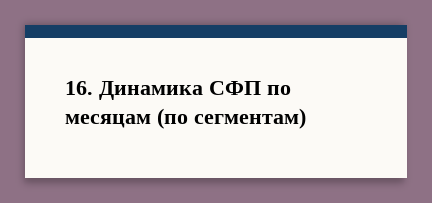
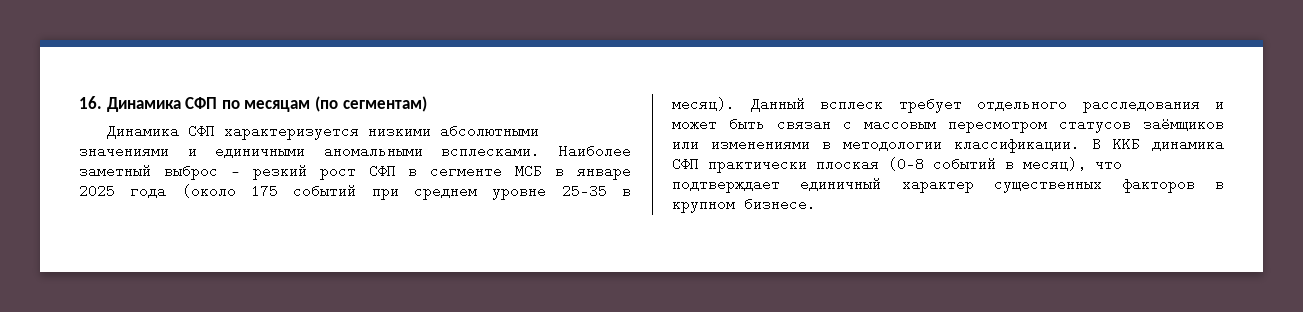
(306, 118) none -> [107,122,540,140] [79,142,631,159] [79,162,631,180] [79,182,631,200] [672,95,1224,113] [672,115,1224,133] [672,135,1224,153] [672,155,1122,173] [672,175,1224,193] [672,195,816,213] // Динамика СФП характеризуется низкими абсолютными значениями и единичными аномальными всплесками. Наиболее заметный выброс — резкий рост СФП в сегменте МСБ в январе 2025 года (около 175 событий при среднем уровне 25–35 в месяц). Данный всплеск требует отдельного расследования и может быть связан с массовым пересмотром статусов заёмщиков или изменениями в методологии классификации. В ККБ динамика СФП практически плоская (0–8 событий в месяц), что подтверждает единичный характер существенных факторов в крупном бизнесе.

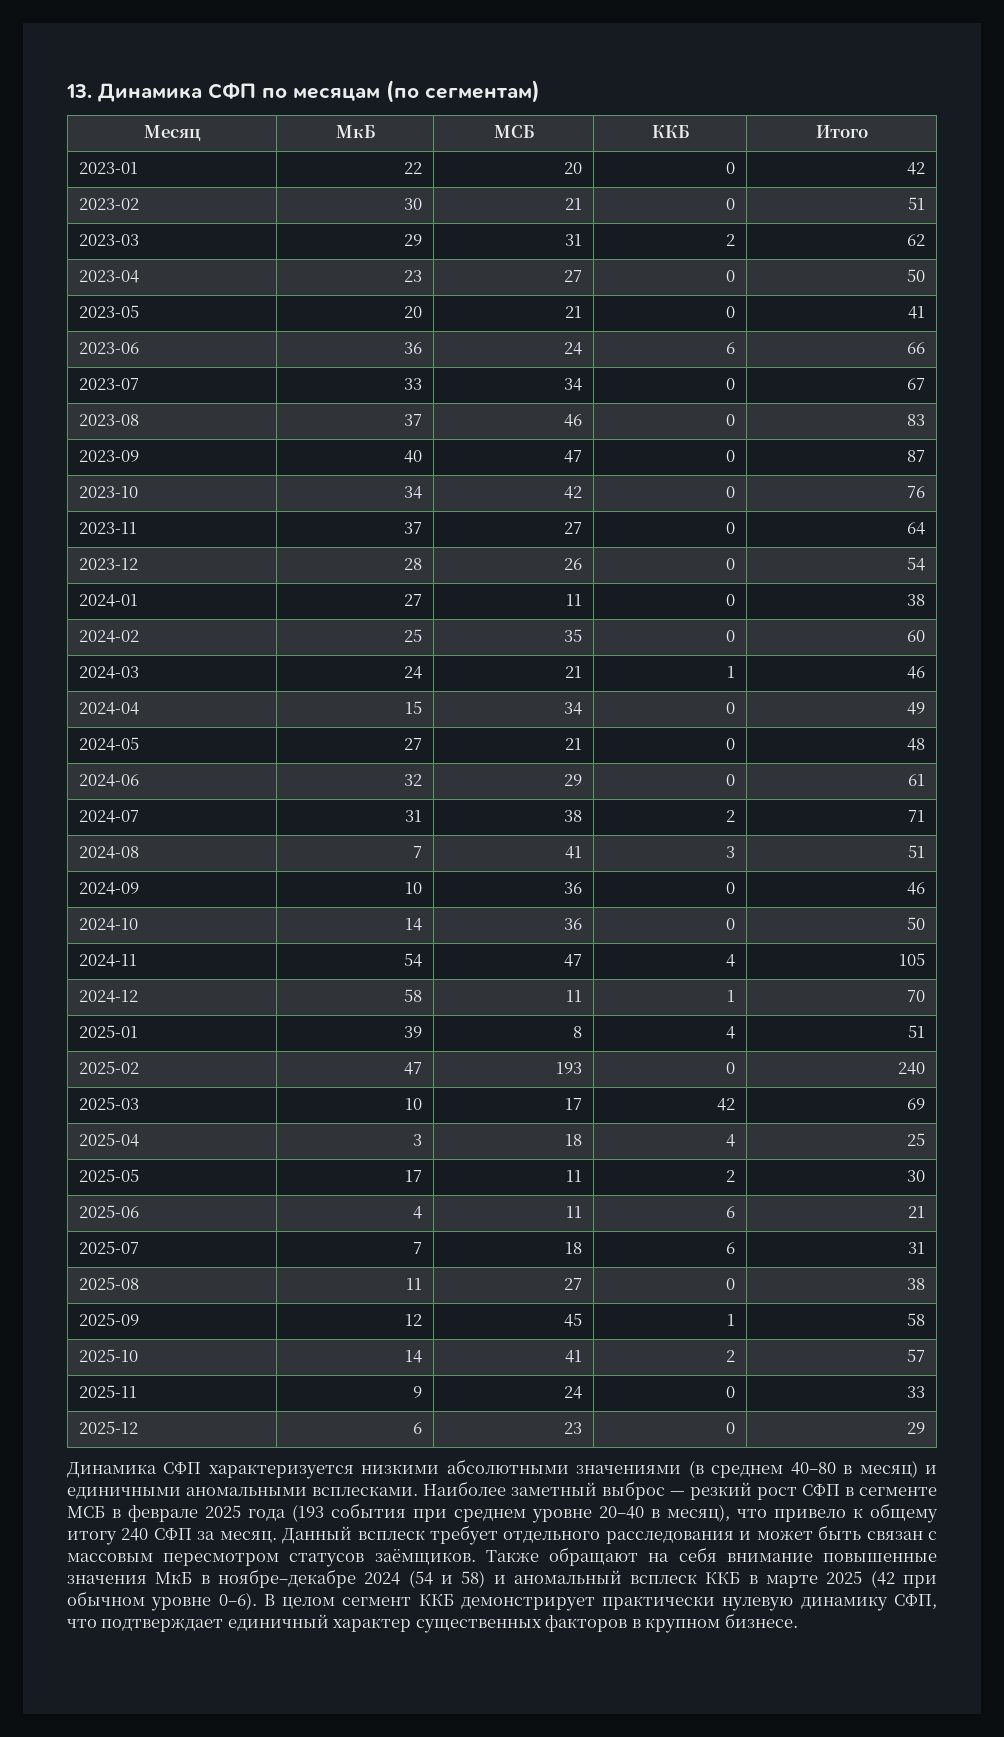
[79,96,102,109] 16. -> [66,84,92,98] 13.
(427, 104) none -> [143,125,201,142] [335,125,375,138] [493,125,534,138] [651,125,689,138] [815,125,868,138] [78,162,138,174] [404,162,423,174] [564,162,583,174] [726,162,736,174] [907,162,926,175] [78,198,139,210] [404,198,423,210] [565,198,583,210] [726,198,736,210] [908,197,926,210] [78,234,139,246] [404,234,423,246] [565,234,583,246] [726,234,736,246] [907,234,926,246] [78,270,139,283] [404,270,423,282] [564,270,583,282] [726,270,736,282] [907,269,926,282] [78,305,139,318] [404,306,423,318] [565,306,583,318] [726,306,736,318] [908,306,926,319] [78,342,139,354] [404,342,423,354] [564,342,583,355] [726,342,736,354] [907,342,926,354] [78,378,139,390] [404,378,423,390] [564,378,583,391] [726,378,736,390] [907,378,926,390] [78,414,139,426] [404,414,423,426] [564,414,583,427] [726,414,736,426] [907,414,926,426] [78,450,139,462] [404,450,423,463] [564,450,583,463] [726,450,736,462] [907,450,926,462] [78,486,138,498] [404,486,423,499] [564,486,583,499] [726,486,736,498] [907,486,926,498] [78,522,137,534] [404,522,423,534] [564,522,583,534] [726,522,736,534] [907,522,926,535] [78,558,138,570] [404,558,423,570] [564,558,583,570] [726,558,736,570] [907,557,926,571] [78,594,138,607] [404,594,423,606] [566,594,583,606] [726,594,736,606] [907,594,926,606] [78,630,139,643] [404,629,423,642] [564,629,583,642] [726,630,736,642] [907,630,926,642] [78,666,139,679] [404,666,423,679] [565,666,583,678] [727,666,736,678] [907,666,926,679] [78,702,139,715] [405,701,423,714] [564,702,583,715] [726,702,736,714] [907,702,926,715] [78,737,139,751] [404,738,423,750] [565,738,583,750] [726,738,736,750] [907,738,926,751] [78,774,139,787] [404,774,423,786] [564,774,583,786] [726,774,736,786] [908,774,926,786] [78,810,139,823] [405,810,423,822] [564,810,583,822] [726,810,736,822] [908,810,926,822] [78,846,139,859] [413,846,423,858] [565,846,583,859] [726,846,736,858] [908,845,926,858] [78,882,139,895] [405,882,423,894] [564,882,583,894] [726,882,736,894] [907,882,926,895] [78,918,138,931] [405,918,423,931] [564,918,583,930] [726,918,736,930] [907,917,926,930] [78,954,137,967] [404,953,423,967] [564,954,583,967] [726,954,736,967] [899,953,926,966] [78,990,138,1003] [404,989,423,1002] [566,990,583,1002] [727,990,736,1002] [907,990,926,1002] [78,1025,138,1038] [404,1026,423,1038] [573,1026,583,1038] [726,1026,736,1039] [908,1025,926,1038] [78,1061,139,1074] [404,1062,423,1075] [556,1062,583,1074] [726,1062,736,1074] [898,1062,926,1075] [78,1097,139,1110] [405,1098,423,1110] [565,1098,583,1110] [717,1098,736,1111] [907,1098,926,1110] [78,1133,139,1147] [413,1134,423,1146] [565,1134,583,1146] [726,1134,736,1147] [907,1133,926,1146] [78,1169,139,1182] [405,1170,423,1182] [566,1170,583,1182] [726,1170,736,1182] [907,1170,926,1182] [78,1205,139,1218] [413,1206,423,1219] [566,1206,583,1218] [726,1206,736,1218] [908,1206,926,1218] [78,1241,139,1254] [413,1242,423,1254] [565,1242,583,1254] [726,1242,736,1254] [908,1242,926,1254] [78,1277,139,1290] [406,1278,423,1290] [564,1278,583,1290] [726,1278,736,1290] [907,1278,926,1290] [78,1313,139,1326] [405,1314,423,1326] [564,1313,583,1327] [727,1314,736,1326] [907,1313,926,1326] [78,1349,138,1362] [405,1350,423,1363] [565,1350,583,1363] [726,1350,736,1362] [907,1349,926,1362] [78,1385,137,1398] [413,1386,423,1398] [564,1386,583,1399] [726,1386,736,1398] [907,1386,926,1398] [78,1421,138,1434] [413,1422,423,1434] [564,1422,583,1434] [726,1422,736,1434] [907,1422,926,1434] // Месяц | МкБ | МСБ | ККБ | Итого // 2023-01 | 22 | 20 | 0 | 42 // 2023-02 | 30 | 21 | 0 | 51 // 2023-03 | 29 | 31 | 2 | 62 // 2023-04 | 23 | 27 | 0 | 50 // 2023-05 | 20 | 21 | 0 | 41 // 2023-06 | 36 | 24 | 6 | 66 // 2023-07 | 33 | 34 | 0 | 67 // 2023-08 | 37 | 46 | 0 | 83 // 2023-09 | 40 | 47 | 0 | 87 // 2023-10 | 34 | 42 | 0 | 76 // 2023-11 | 37 | 27 | 0 | 64 // 2023-12 | 28 | 26 | 0 | 54 // 2024-01 | 27 | 11 | 0 | 38 // 2024-02 | 25 | 35 | 0 | 60 // 2024-03 | 24 | 21 | 1 | 46 // 2024-04 | 15 | 34 | 0 | 49 // 2024-05 | 27 | 21 | 0 | 48 // 2024-06 | 32 | 29 | 0 | 61 // 2024-07 | 31 | 38 | 2 | 71 // 2024-08 | 7 | 41 | 3 | 51 // 2024-09 | 10 | 36 | 0 | 46 // 2024-10 | 14 | 36 | 0 | 50 // 2024-11 | 54 | 47 | 4 | 105 // 2024-12 | 58 | 11 | 1 | 70 // 2025-01 | 39 | 8 | 4 | 51 // 2025-02 | 47 | 193 | 0 | 240 // 2025-03 | 10 | 17 | 42 | 69 // 2025-04 | 3 | 18 | 4 | 25 // 2025-05 | 17 | 11 | 2 | 30 // 2025-06 | 4 | 11 | 6 | 21 // 2025-07 | 7 | 18 | 6 | 31 // 2025-08 | 11 | 27 | 0 | 38 // 2025-09 | 12 | 45 | 1 | 58 // 2025-10 | 14 | 41 | 2 | 57 // 2025-11 | 9 | 24 | 0 | 33 // 2025-12 | 6 | 23 | 0 | 29
(169, 150) none -> [688,1460,918,1478] (в среднем 40–80 в месяц)
[576,162,631,180] январе -> [128,1505,198,1522] феврале
[181,182,631,200] [672,95,735,112] (около 175 событий при среднем уровне 25–35 в месяц). -> [292,1503,938,1523] [67,1528,277,1545] (193 события при среднем уровне 20–40 в месяц), что привело к общему итогу 240 СФП за месяц.
[1143,115,1224,132] [672,135,1224,153] [672,155,1086,173] заёмщиков или изменениями в методологии классификации. В ККБ динамика СФП практически плоская (0–8 событий в месяц), -> [374,1547,937,1566] [67,1569,937,1588] [67,1591,937,1611] заёмщиков. Также обращают на себя внимание повышенные значения МкБ в ноябре–декабре 2024 (54 и 58) и аномальный всплеск ККБ в марте 2025 (42 при обычном уровне 0–6). В целом сегмент ККБ демонстрирует практически нулевую динамику СФП,

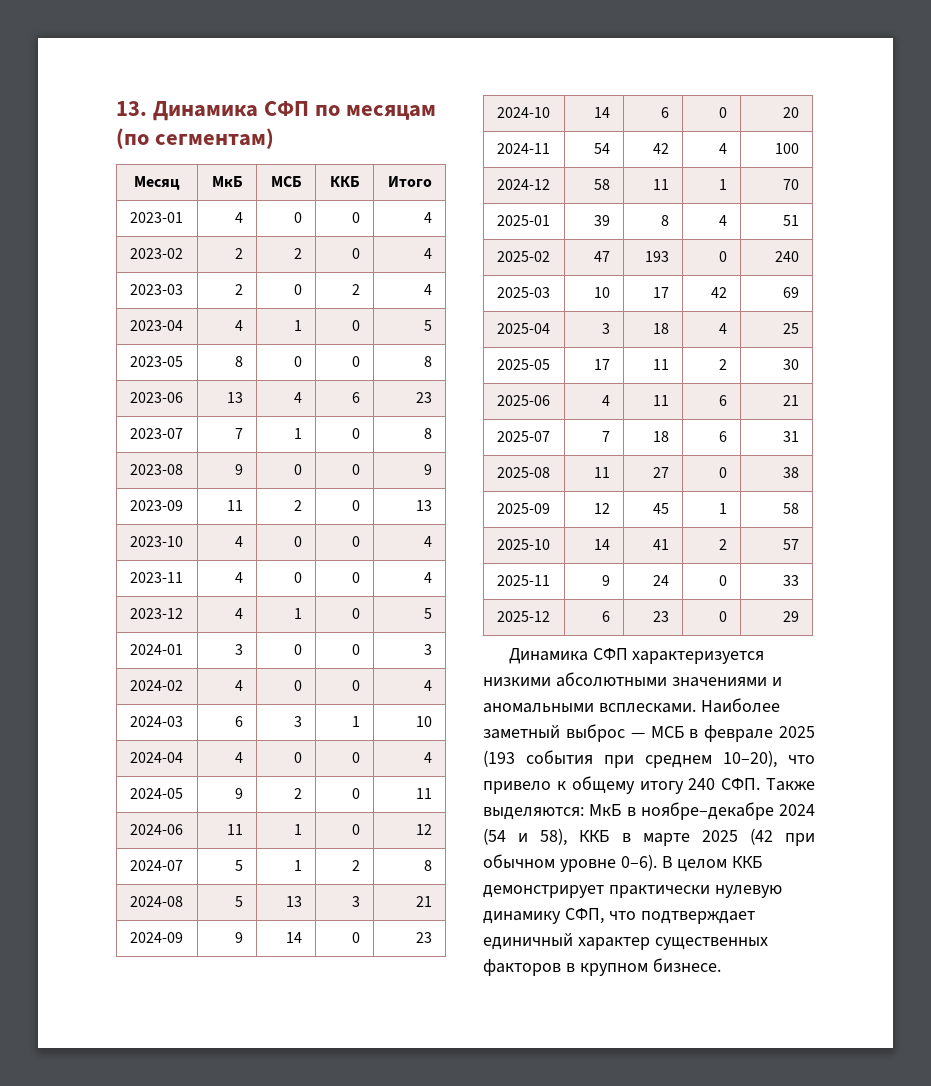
[404,162,423,174] [564,162,583,174] [726,162,736,174] [907,162,926,175] 22 | 20 | 0 | 42 -> [235,212,244,223] [294,212,303,223] [352,212,361,223] [424,212,433,223] 4 | 0 | 0 | 4
[404,198,423,210] [565,198,583,210] [726,198,736,210] [908,197,926,210] 30 | 21 | 0 | 51 -> [235,248,244,259] [294,248,303,259] [352,248,361,259] [424,248,433,259] 2 | 2 | 0 | 4
[404,234,423,246] [565,234,583,246] [726,234,736,246] [907,234,926,246] 29 | 31 | 2 | 62 -> [235,284,244,295] [294,284,303,295] [352,284,361,295] [424,284,433,295] 2 | 0 | 2 | 4
[404,270,423,282] [564,270,583,282] [726,270,736,282] [907,269,926,282] 23 | 27 | 0 | 50 -> [235,320,244,331] [294,320,303,331] [352,320,361,331] [424,320,433,331] 4 | 1 | 0 | 5
[404,306,423,318] [565,306,583,318] [726,306,736,318] [908,306,926,319] 20 | 21 | 0 | 41 -> [235,356,244,367] [294,356,303,367] [352,356,361,367] [424,356,433,367] 8 | 0 | 0 | 8
[404,342,423,354] [564,342,583,355] [726,342,736,354] [907,342,926,354] 36 | 24 | 6 | 66 -> [227,392,244,403] [294,392,303,403] [352,392,361,403] [416,392,433,403] 13 | 4 | 6 | 23
[404,378,423,390] [564,378,583,391] [726,378,736,390] [907,378,926,390] 33 | 34 | 0 | 67 -> [235,428,244,439] [294,428,303,439] [352,428,361,439] [424,428,433,439] 7 | 1 | 0 | 8
[404,414,423,426] [564,414,583,427] [726,414,736,426] [907,414,926,426] 37 | 46 | 0 | 83 -> [235,464,244,475] [294,464,303,475] [352,464,361,475] [424,464,433,475] 9 | 0 | 0 | 9
[404,450,423,463] [564,450,583,463] [726,450,736,462] [907,450,926,462] 40 | 47 | 0 | 87 -> [227,500,244,511] [294,500,303,511] [352,500,361,511] [416,500,433,511] 11 | 2 | 0 | 13
[404,486,423,499] [564,486,583,499] [726,486,736,498] [907,486,926,498] 34 | 42 | 0 | 76 -> [235,536,244,547] [294,536,303,547] [352,536,361,547] [424,536,433,547] 4 | 0 | 0 | 4
[404,522,423,534] [564,522,583,534] [726,522,736,534] [907,522,926,535] 37 | 27 | 0 | 64 -> [235,572,244,583] [294,572,303,583] [352,572,361,583] [424,572,433,583] 4 | 0 | 0 | 4
[404,558,423,570] [564,558,583,570] [726,558,736,570] [907,557,926,571] 28 | 26 | 0 | 54 -> [235,608,244,619] [294,608,303,619] [352,608,361,619] [424,608,433,619] 4 | 1 | 0 | 5
[404,594,423,606] [566,594,583,606] [726,594,736,606] [907,594,926,606] [78,630,139,643] [404,629,423,642] [564,629,583,642] [726,630,736,642] [907,630,926,642] [78,666,139,679] [404,666,423,679] [565,666,583,678] [727,666,736,678] [907,666,926,679] [78,702,139,715] [405,701,423,714] [564,702,583,715] [726,702,736,714] [907,702,926,715] [78,737,139,751] [404,738,423,750] [565,738,583,750] [726,738,736,750] [907,738,926,751] [78,774,139,787] [404,774,423,786] [564,774,583,786] [726,774,736,786] [908,774,926,786] [78,810,139,823] [405,810,423,822] [564,810,583,822] [726,810,736,822] [908,810,926,822] [78,846,139,859] [413,846,423,858] [565,846,583,859] [726,846,736,858] [908,845,926,858] [78,882,139,895] [405,882,423,894] [564,882,583,894] [726,882,736,894] [907,882,926,895] 27 | 11 | 0 | 38 // 2024-02 | 25 | 35 | 0 | 60 // 2024-03 | 24 | 21 | 1 | 46 // 2024-04 | 15 | 34 | 0 | 49 // 2024-05 | 27 | 21 | 0 | 48 // 2024-06 | 32 | 29 | 0 | 61 // 2024-07 | 31 | 38 | 2 | 71 // 2024-08 | 7 | 41 | 3 | 51 // 2024-09 | 10 | 36 | 0 | 46 -> [235,644,244,655] [294,644,303,655] [352,644,361,655] [424,644,433,655] [129,680,183,691] [235,680,244,691] [294,680,303,691] [352,680,361,691] [424,680,433,691] [129,716,183,727] [235,716,244,727] [294,716,303,727] [352,716,361,727] [416,716,433,727] [129,752,183,763] [235,752,244,763] [294,752,303,763] [352,752,361,763] [424,752,433,763] [129,788,183,799] [235,788,244,799] [294,788,303,799] [352,788,361,799] [416,788,433,799] [129,824,183,835] [227,824,244,835] [294,824,303,835] [352,824,361,835] [416,824,433,835] [129,860,183,871] [235,860,244,871] [294,860,303,871] [352,860,361,871] [424,860,433,871] [129,896,183,907] [235,896,244,907] [286,896,303,907] [352,896,361,907] [416,896,433,907] [129,932,183,943] [235,932,244,943] [286,932,303,943] [352,932,361,943] [416,932,433,943] 3 | 0 | 0 | 3 // 2024-02 | 4 | 0 | 0 | 4 // 2024-03 | 6 | 3 | 1 | 10 // 2024-04 | 4 | 0 | 0 | 4 // 2024-05 | 9 | 2 | 0 | 11 // 2024-06 | 11 | 1 | 0 | 12 // 2024-07 | 5 | 1 | 2 | 8 // 2024-08 | 5 | 13 | 3 | 21 // 2024-09 | 9 | 14 | 0 | 23
[564,918,583,930] [726,918,736,930] [907,917,926,930] 36 | 0 | 50 -> [661,107,670,118] [719,107,728,118] [783,107,800,118] 6 | 0 | 20
[564,954,583,967] [726,954,736,967] [899,953,926,966] 47 | 4 | 105 -> [653,143,670,154] [719,143,728,154] [775,143,800,154] 42 | 4 | 100
[688,1460,938,1478] [67,1487,181,1499] (в среднем 40–80 в месяц) и единичными -> [771,677,782,686] и
[690,1482,937,1500] резкий рост СФП в сегменте -> (645, 735) none
[248,1509,286,1521] года -> (815, 732) none
[532,1504,730,1523] уровне 20–40 в месяц), -> [723,750,777,768] 10–20),
[153,1525,938,1545] [67,1547,937,1567] [67,1575,147,1584] СФП за месяц. Данный всплеск требует отдельного расследования и может быть связан с массовым пересмотром статусов заёмщиков. Также обращают на себя внимание повышенные значения -> [721,778,815,791] [483,807,584,820] СФП. Также выделяются:
[461,1570,698,1588] 58) и аномальный всплеск -> [540,828,568,846] 58),
[342,1597,412,1606] сегмент -> (728, 865) none

